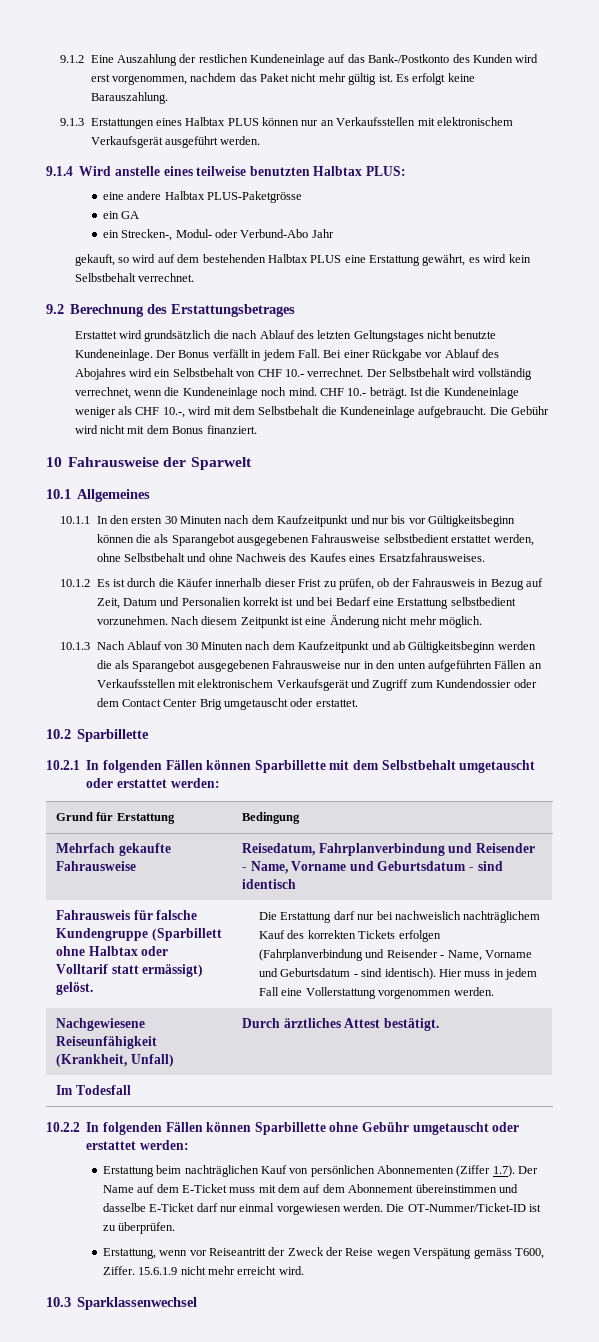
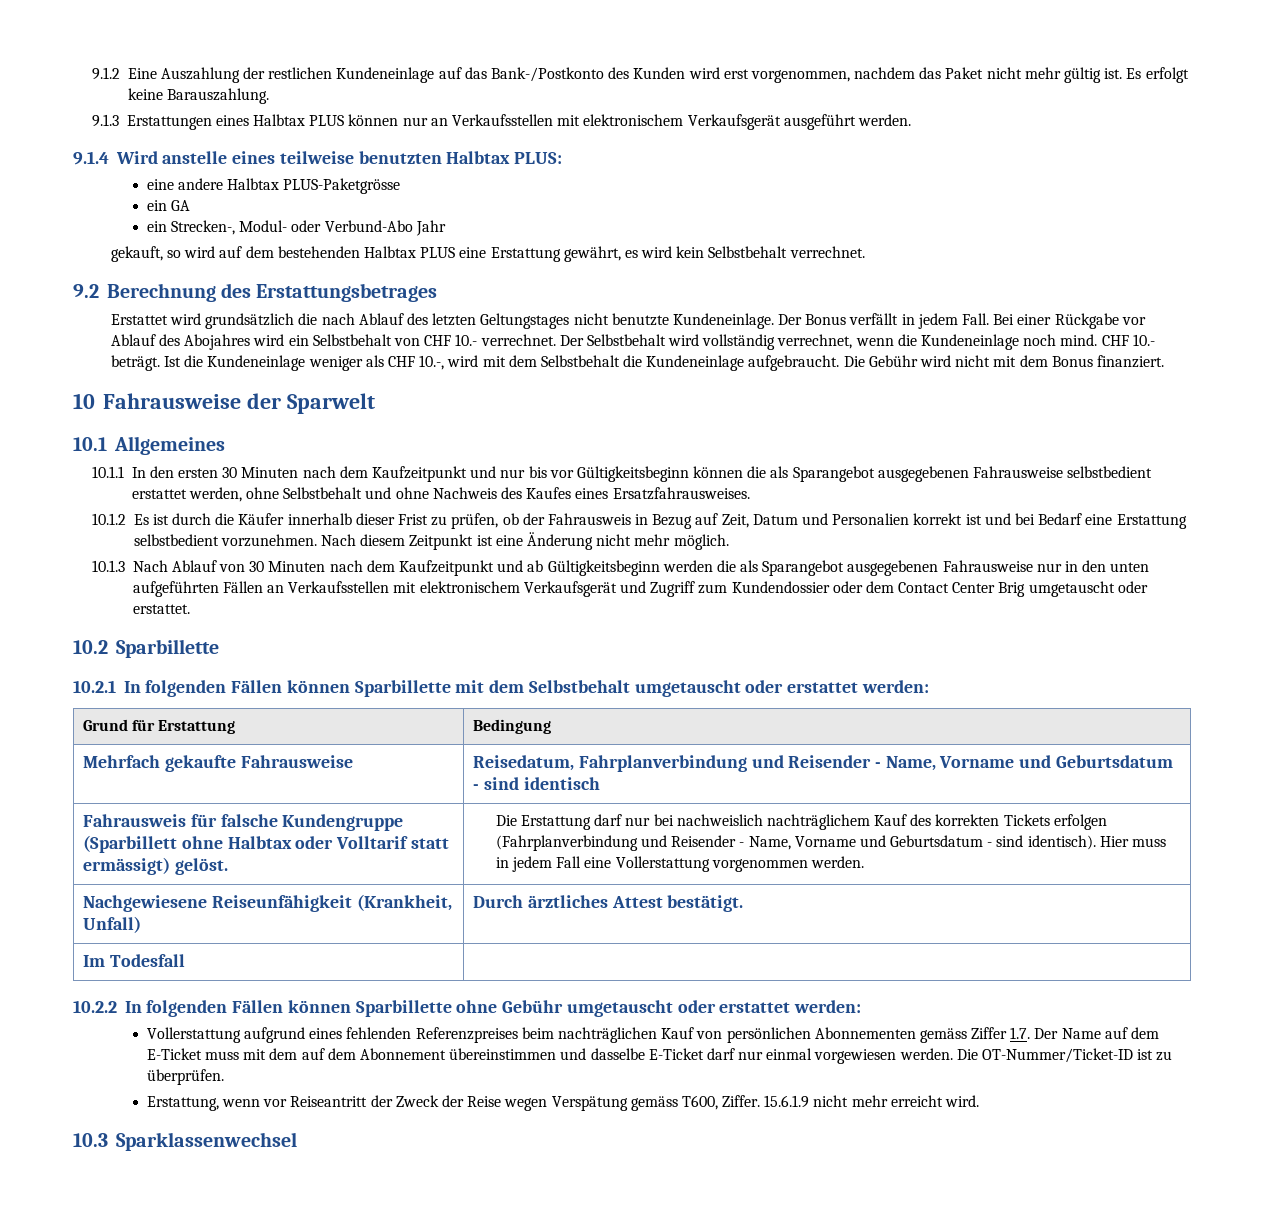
[102,1166,154,1177] Erstattung -> [146,1027,518,1043] Vollerstattung aufgrund eines fehlenden Referenzpreises
[456,1165,515,1177] (Ziffer 1.7). -> [919,1027,1031,1043] gemäss Ziffer 1.7.

